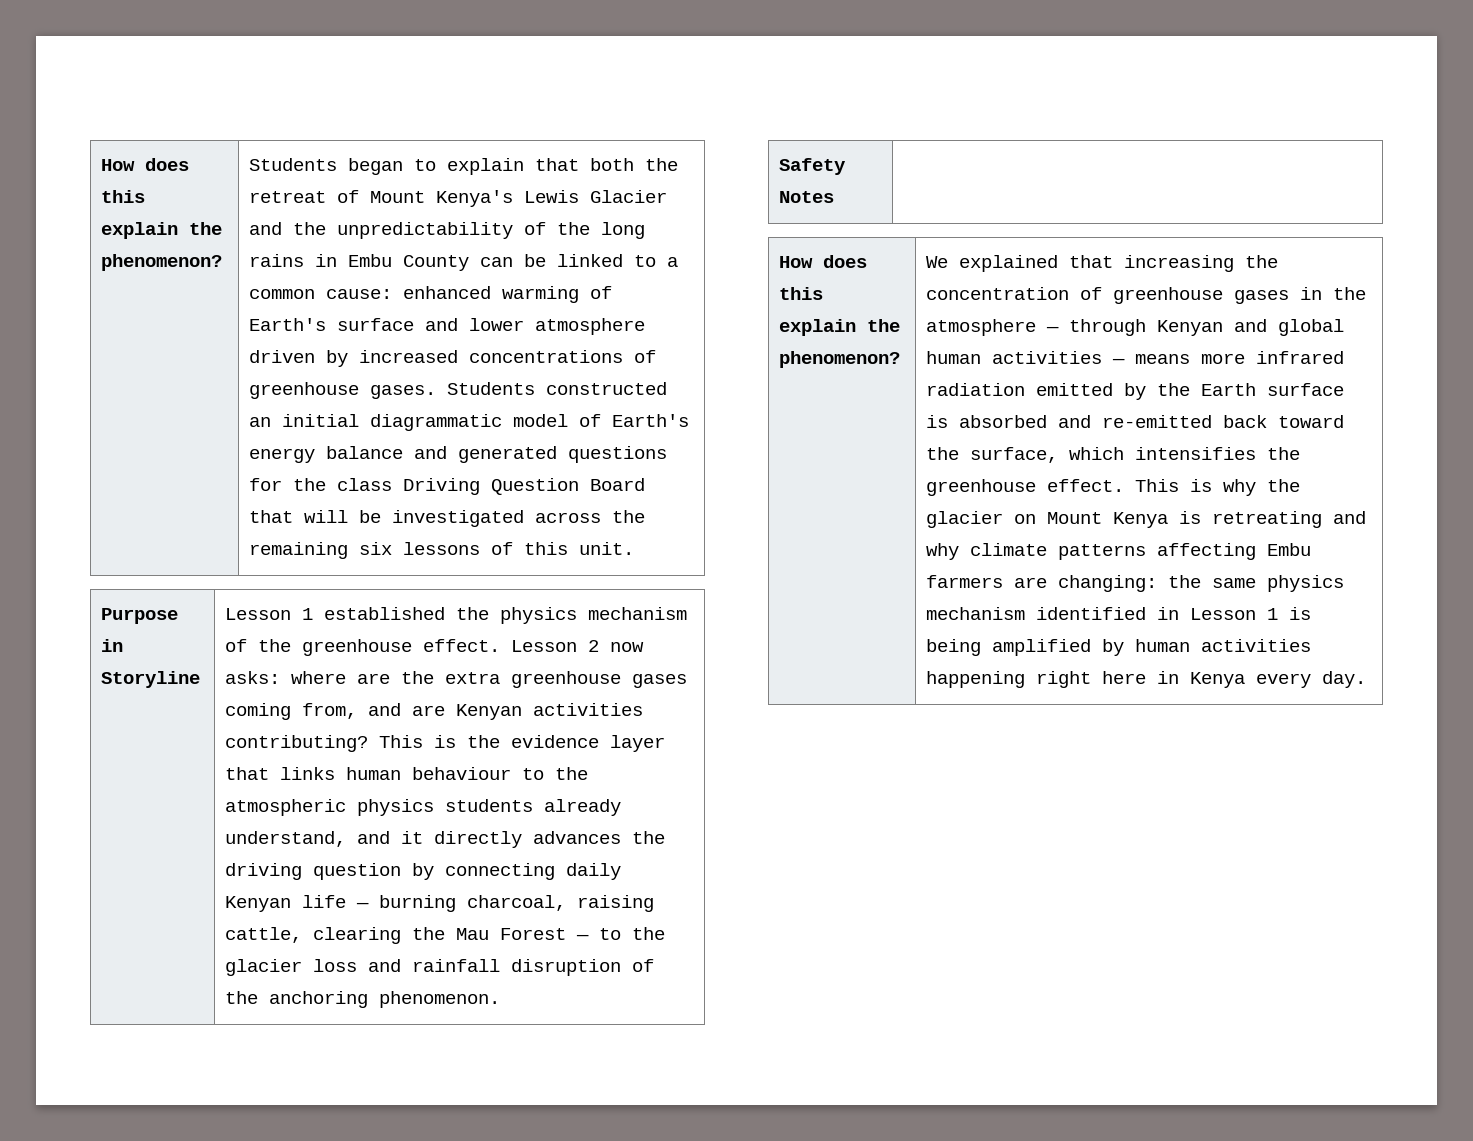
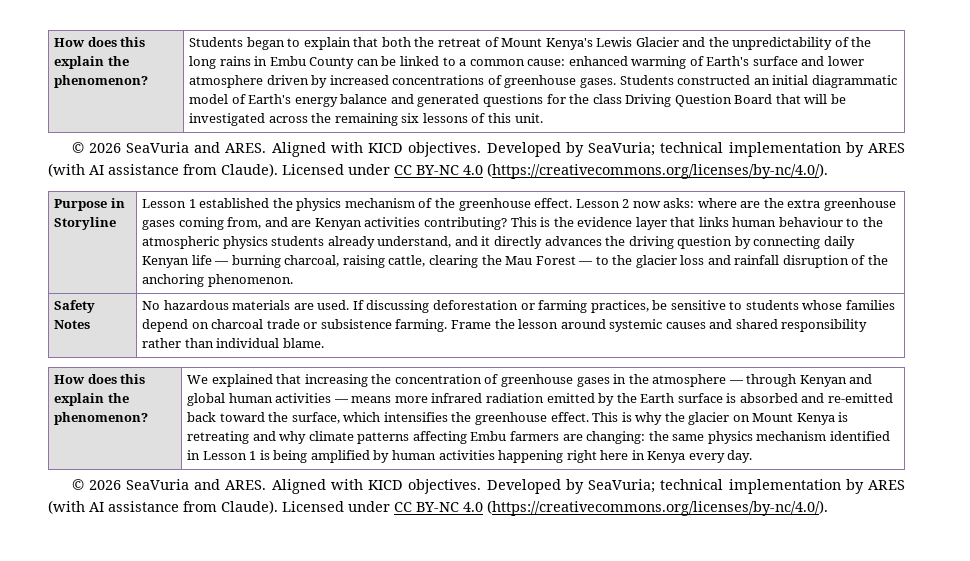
(635, 548) none -> [71,142,906,157] [48,163,828,179] // © 2026 SeaVuria and ARES. Aligned with KICD objectives. Developed by SeaVuria; technical implementation by ARES (with AI assistance from Claude). Licensed under CC BY-NC 4.0 (https://creativecommons.org/licenses/by-nc/4.0/).
(835, 197) none -> [142,300,895,313] [142,319,868,332] [142,338,324,348] No hazardous materials are used. If discussing deforestation or farming practices, be sensitive to students whose families depend on charcoal trade or subsistence farming. Frame the lesson around systemic causes and shared responsibility rather than individual blame.
(1367, 679) none -> [71,479,906,494] [48,500,828,516] // © 2026 SeaVuria and ARES. Aligned with KICD objectives. Developed by SeaVuria; technical implementation by ARES (with AI assistance from Claude). Licensed under CC BY-NC 4.0 (https://creativecommons.org/licenses/by-nc/4.0/).

